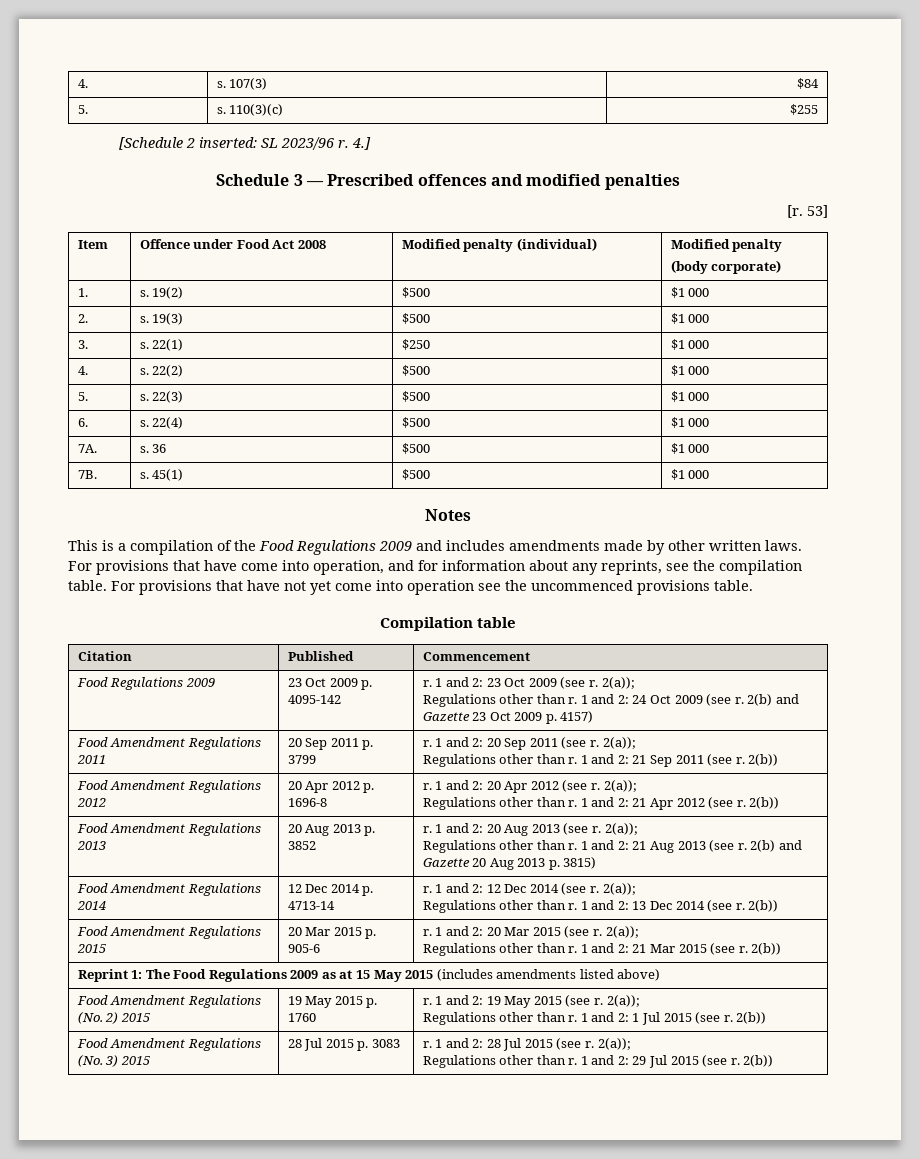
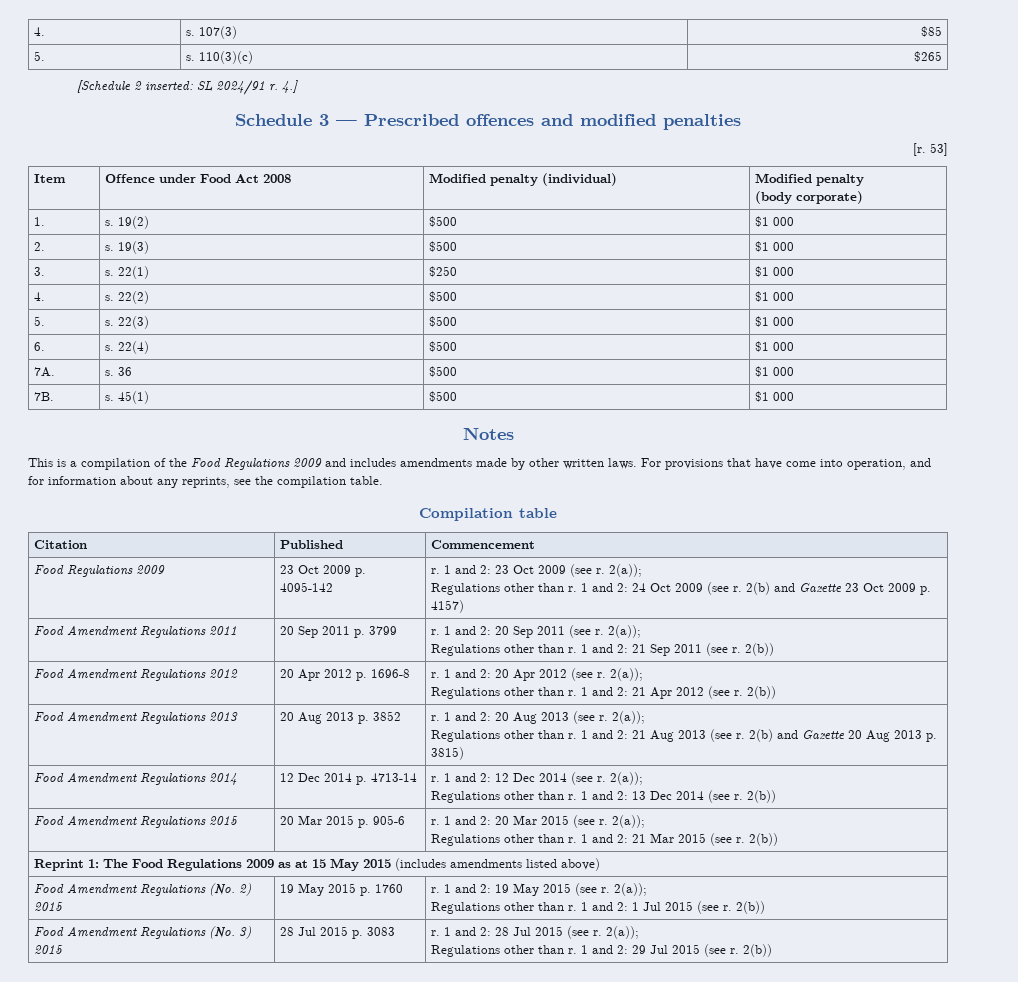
[797,78,820,89] $84 -> [920,26,942,37] $85
[790,104,819,115] $255 -> [913,51,942,62] $265
[281,137,336,150] 2023/96 -> [215,80,265,95] 2024/91
[111,580,753,595] For provisions that have not yet come into operation see the uncommenced provisions table. -> (383, 480) none

